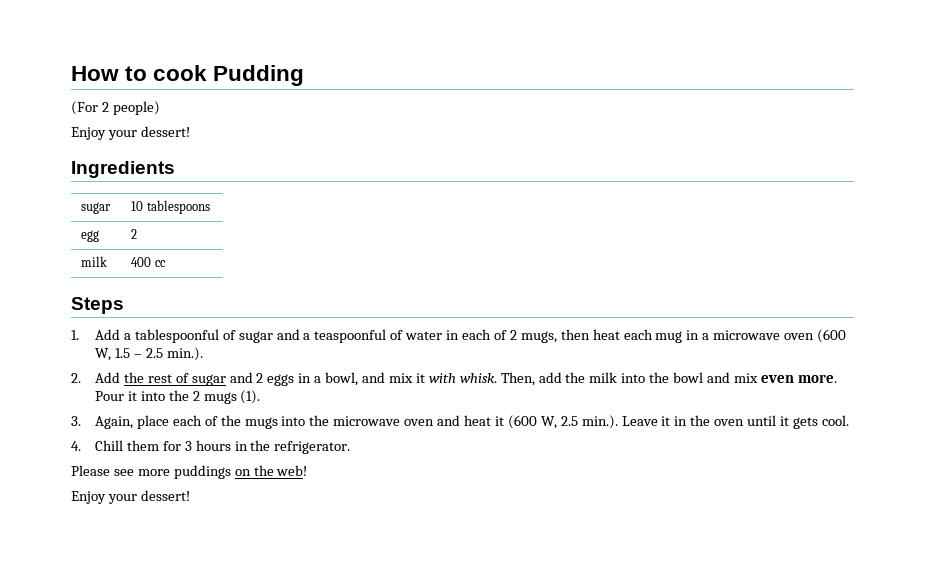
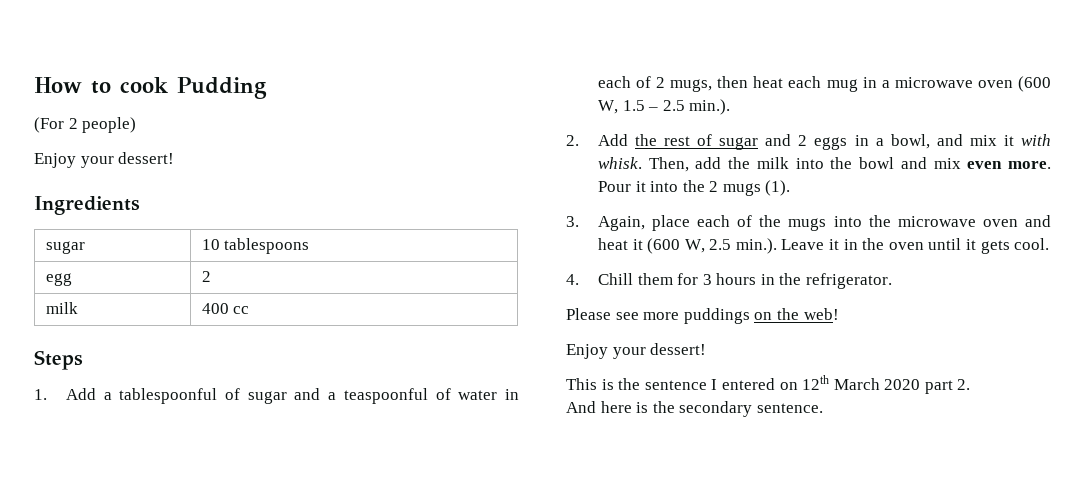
(190, 495) none -> [566,375,971,394] [566,401,823,417] // This is the sentence I entered on 12th March 2020 part 2. // And here is the secondary sentence.

